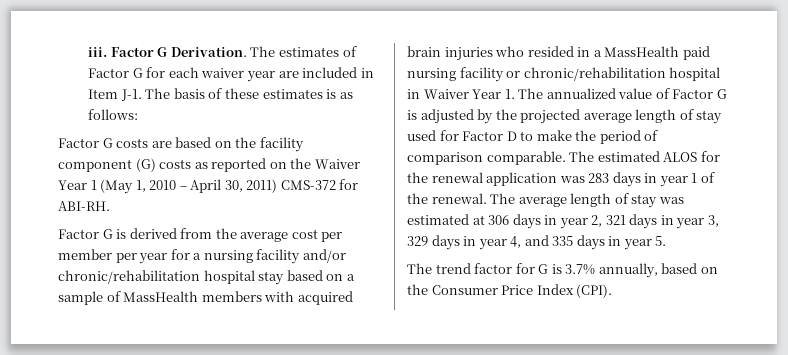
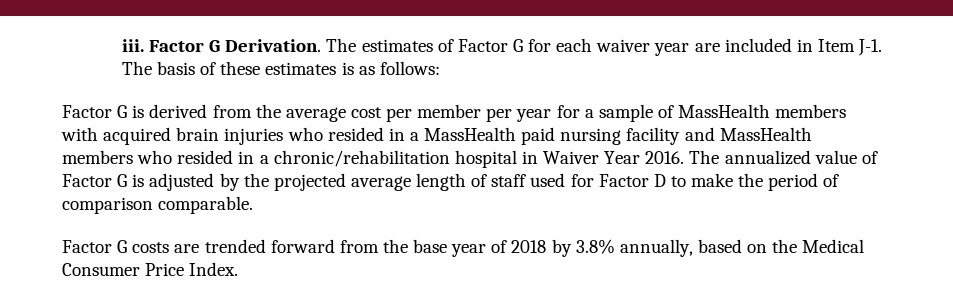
[58,137,304,152] [58,158,360,172] [58,179,359,194] [58,201,110,211] // Factor G costs are based on the facility component (G) costs as reported on the Waiver Year 1 (May 1, 2010 – April 30, 2011) CMS-372 for ABI-RH. -> (440, 68) none
[203,249,346,264] [58,270,355,285] nursing facility and/or chronic/rehabilitation hospital stay based on a -> (594, 113) none
[506,71,521,78] or -> [684,127,812,141] [62,150,269,164] and MassHealth members who resided in a
[504,89,515,99] 1. -> [645,151,685,164] 2016.
[696,110,723,124] stay -> [491,174,527,187] staff
[569,151,720,162] [407,172,715,187] [407,193,684,208] [407,214,719,229] [407,235,667,250] [407,263,596,275] The estimated ALOS for the renewal application was 283 days in year 1 of the renewal. The average length of stay was estimated at 306 days in year 2, 321 days in year 3, 329 days in year 4, and 335 days in year 5. // The trend factor for G is 3.7% -> [62,239,615,257] // Factor G costs are trended forward from the base year of 2018 by 3.8%
(428, 289) none -> [802,239,865,253] Medical
[536,284,613,298] Index (CPI). -> [189,262,239,276] Index.

